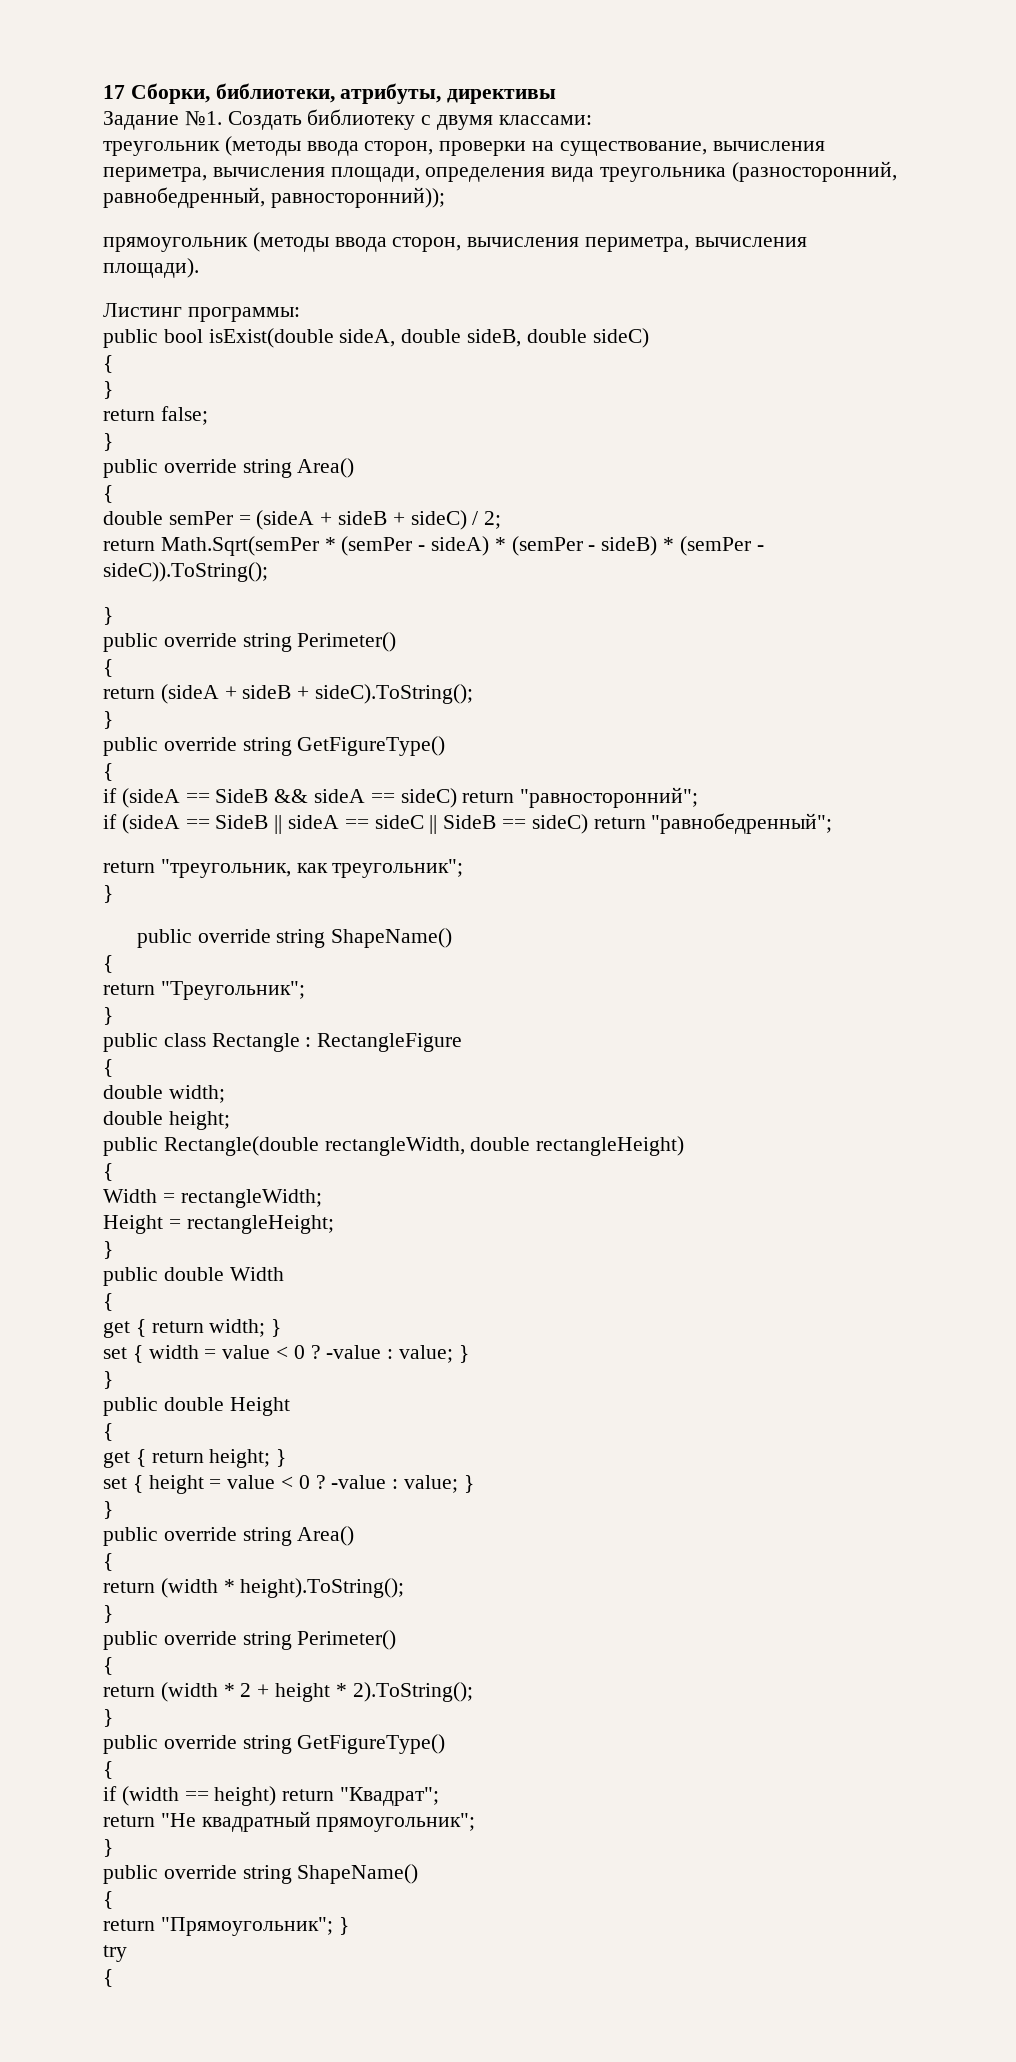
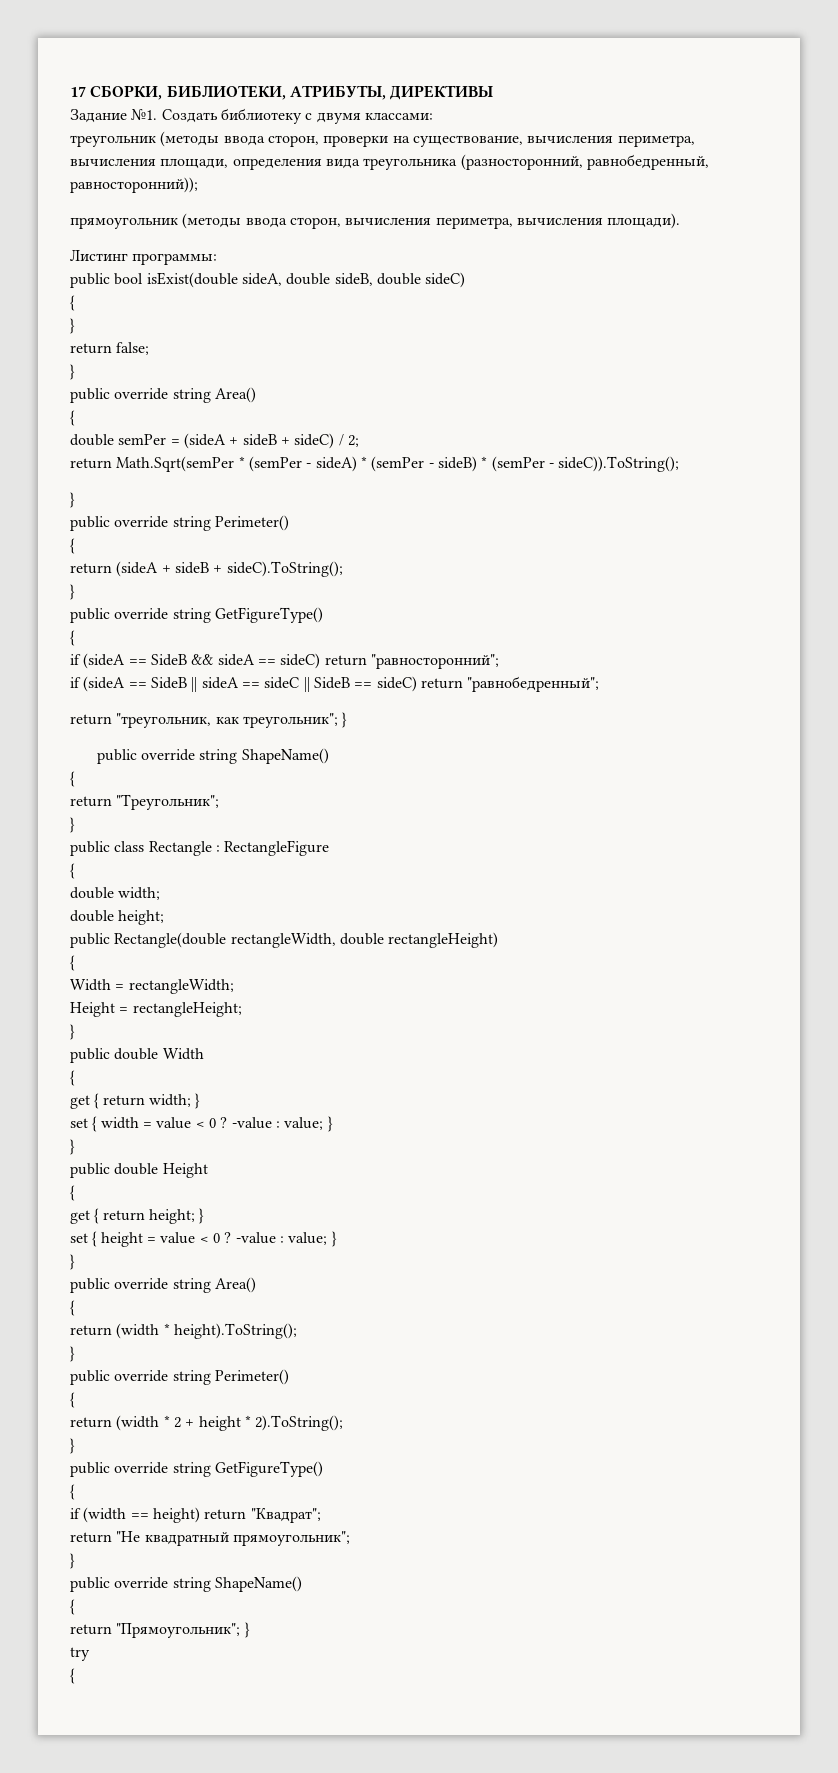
[130,83,557,104] Сборки, библиотеки, атрибуты, директивы -> [90,85,494,100] СБОРКИ, БИБЛИОТЕКИ, АТРИБУТЫ, ДИРЕКТИВЫ
(464, 868) // -> (338, 720) none

